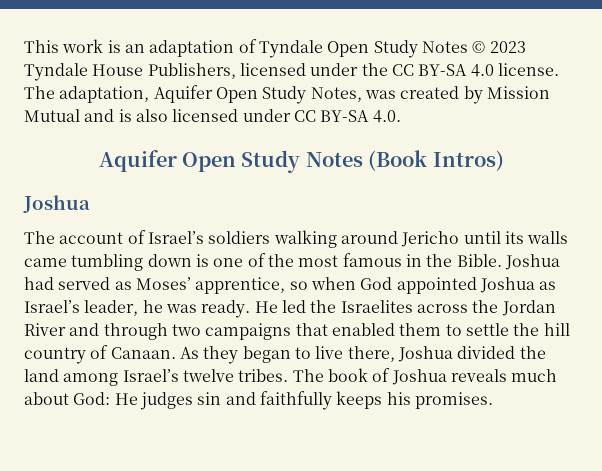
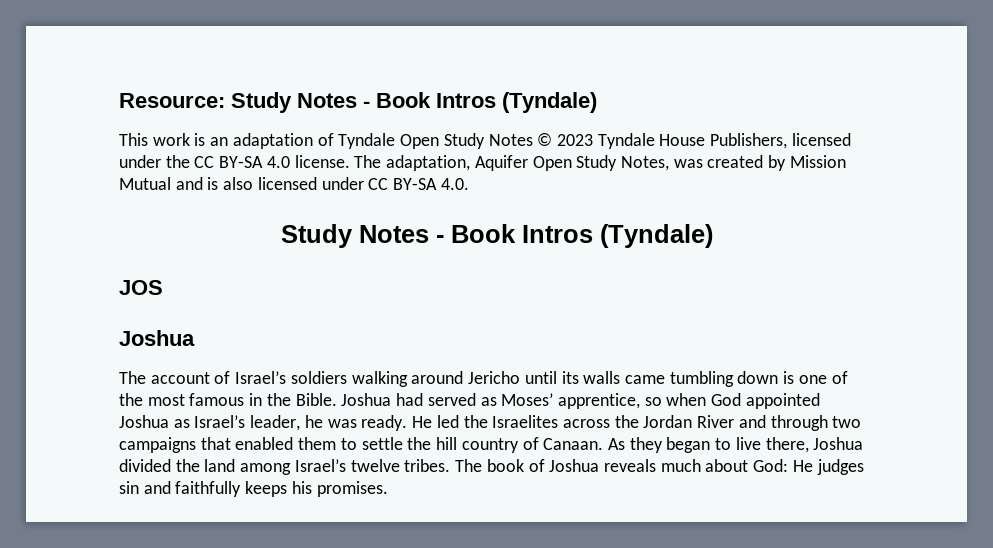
(24, 46) none -> [119,92,597,113] Resource: Study Notes - Book Intros (Tyndale) //
[98,150,504,173] Aquifer Open Study Notes (Book Intros) -> [280,224,713,248] [119,280,163,295] Study Notes - Book Intros (Tyndale) // JOS

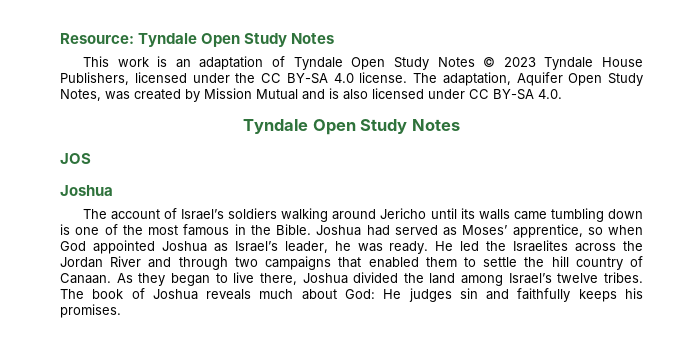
[231,92,597,113] Study Notes - Book Intros (Tyndale) -> [138,33,335,47] Tyndale Open Study Notes
[280,224,713,248] Study Notes - Book Intros (Tyndale) -> [243,119,460,135] Tyndale Open Study Notes

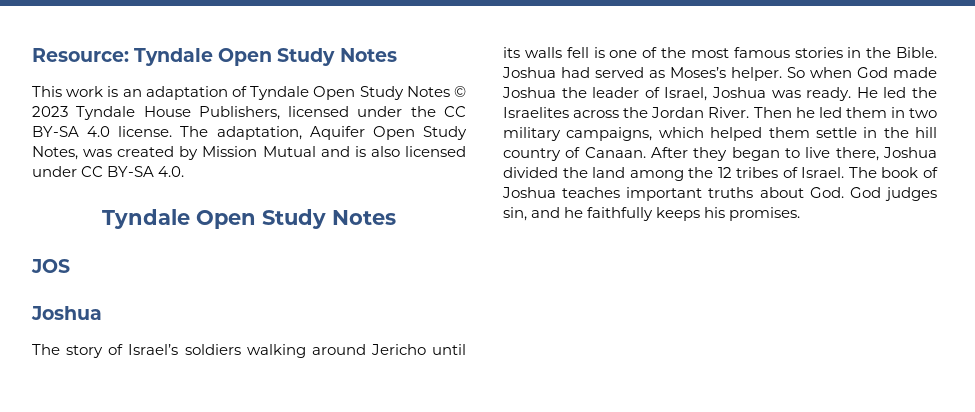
[110,209,160,220] account -> [66,345,104,358] story
[513,208,643,222] came tumbling down -> [566,47,589,58] fell
(230, 230) none -> [794,47,843,58] stories
[462,224,643,238] [60,240,351,254] Moses’ apprentice, so when God appointed Joshua as Israel’s leader, he -> [670,67,937,81] [502,87,766,101] Moses’s helper. So when God made Joshua the leader of Israel, Joshua
[110,256,518,270] River and through two campaigns that enabled them to settle -> [708,107,938,118] [503,127,878,141] River. Then he led them in two military campaigns, which helped them settle in
[116,273,133,283] As -> [651,147,688,158] After
[508,272,644,284] [60,288,510,302] Israel’s twelve tribes. The book of Joshua reveals much about God: He judges sin and -> [688,167,938,178] [502,187,937,201] [503,207,584,221] the 12 tribes of Israel. The book of Joshua teaches important truths about God. God judges sin, and he

